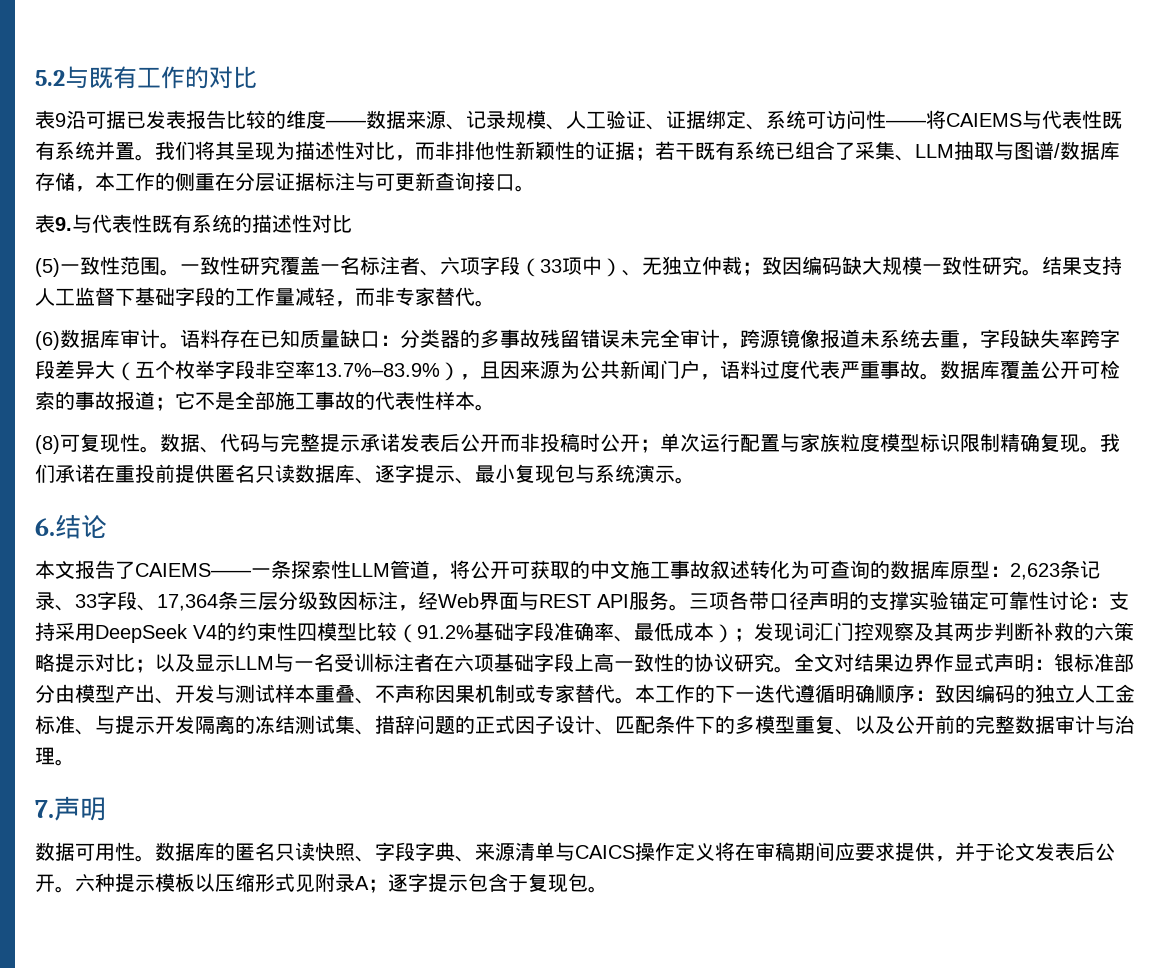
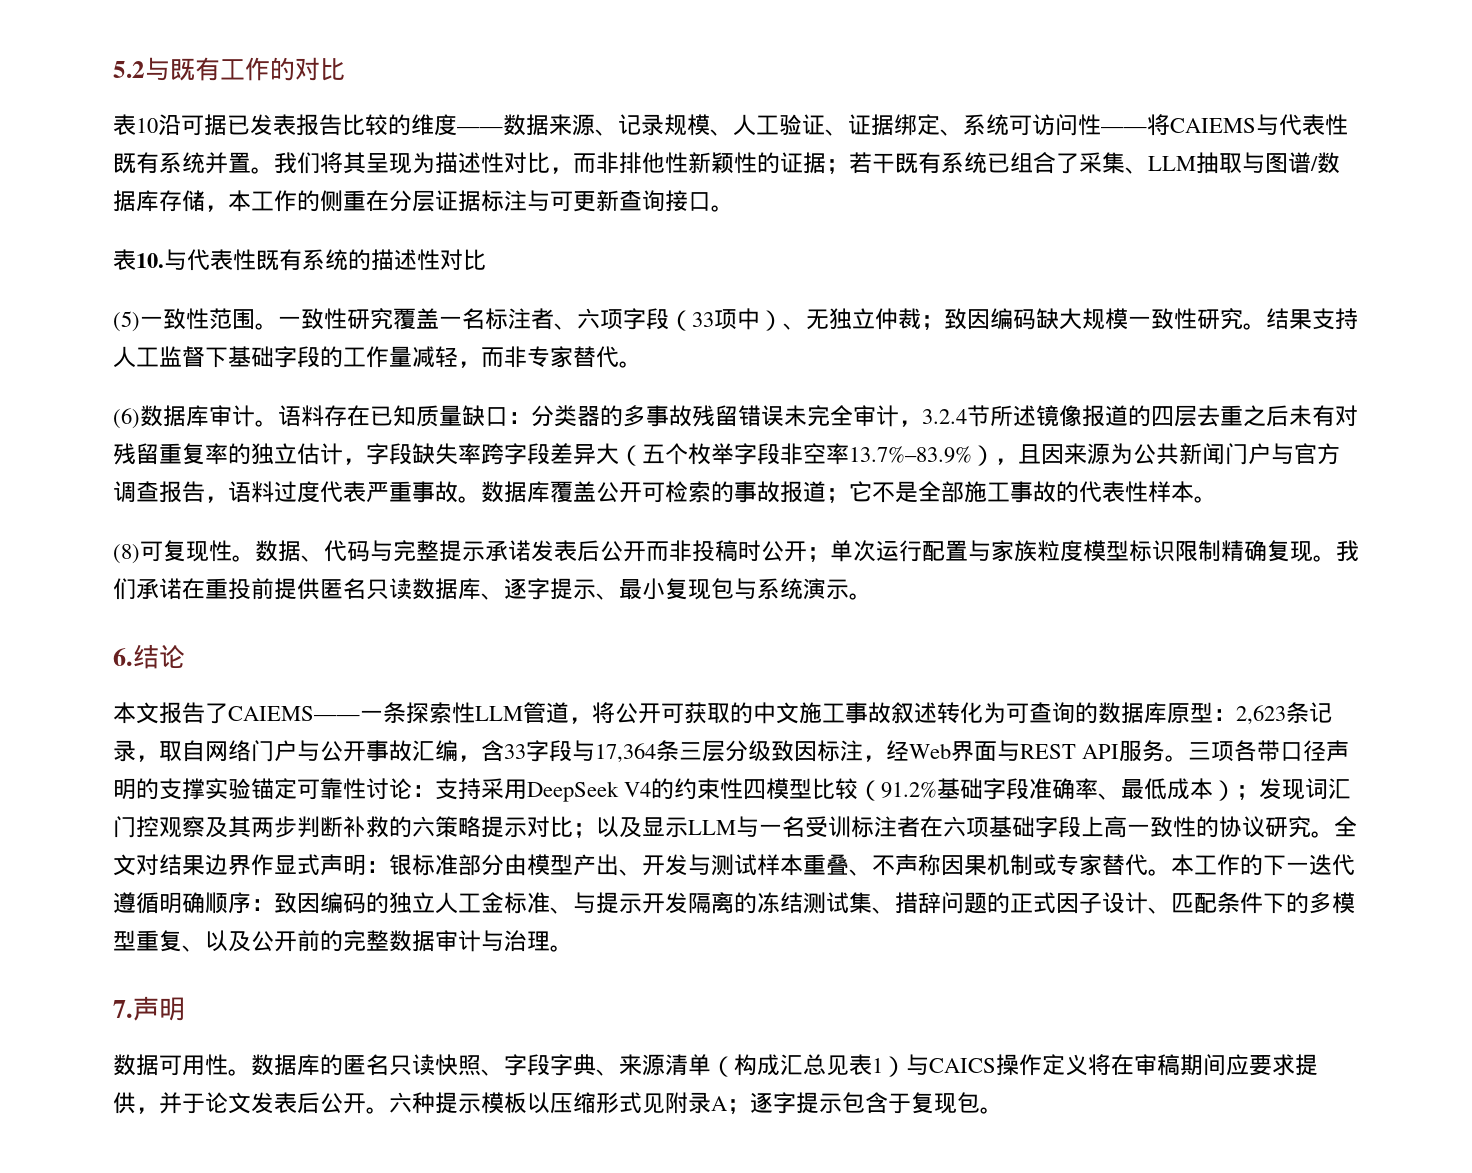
[55,113,66,127] 9 -> [136,118,158,133] 10
[55,217,72,231] 9. -> [136,253,164,268] 10.
[740,329,960,348] 跨源镜像报道未系统去重 -> [922,405,1358,427] [113,443,343,465] 3.2.4节所述镜像报道的四层去重之后未有对残留重复率的独立估计
(700, 369) none -> [1271,443,1340,465] [113,481,205,503] 与官方调查报告
[55,605,75,611] 、 -> [136,740,504,762] ，取自网络门户与公开事故汇编，含
[137,605,157,611] 、 -> [572,740,595,761] 与
(555, 851) none -> [711,1054,906,1077] （构成汇总见表1）

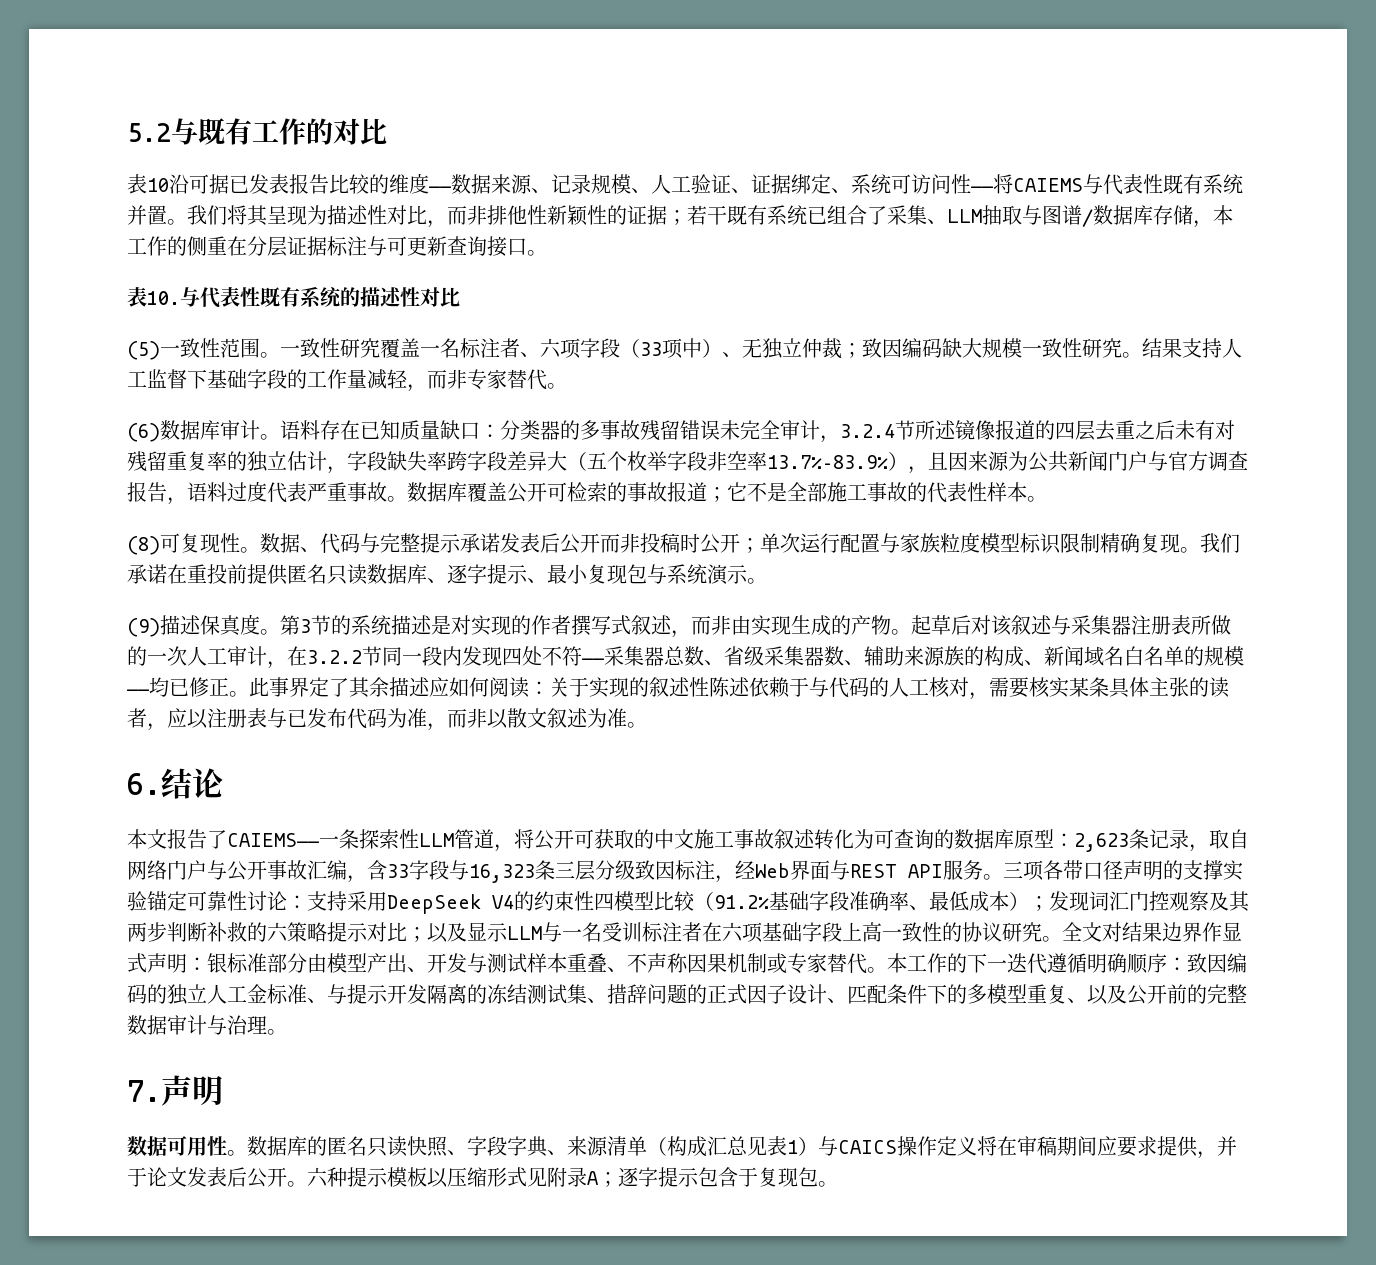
(872, 596) none -> [127,614,1231,638] [127,646,1244,669] [127,677,1229,700] [127,708,647,731] // (9)描述保真度。第3节的系统描述是对实现的作者撰写式叙述，而非由实现生成的产物。起草后对该叙述与采集器注册表所做的一次人工审计，在3.2.2节同一段内发现四处不符——采集器总数、省级采集器数、辅助来源族的构成、新闻域名白名单的规模——均已修正。此事界定了其余描述应如何阅读：关于实现的叙述性陈述依赖于与代码的人工核对，需要核实某条具体主张的读者，应以注册表与已发布代码为准，而非以散文叙述为准。
[595,743,656,763] 17,364 -> [469,864,535,883] 16,323

